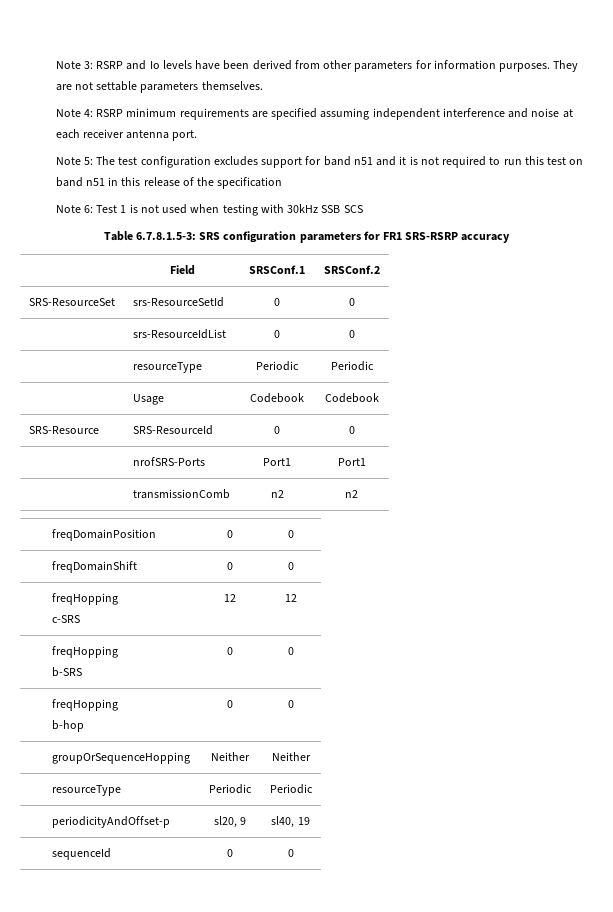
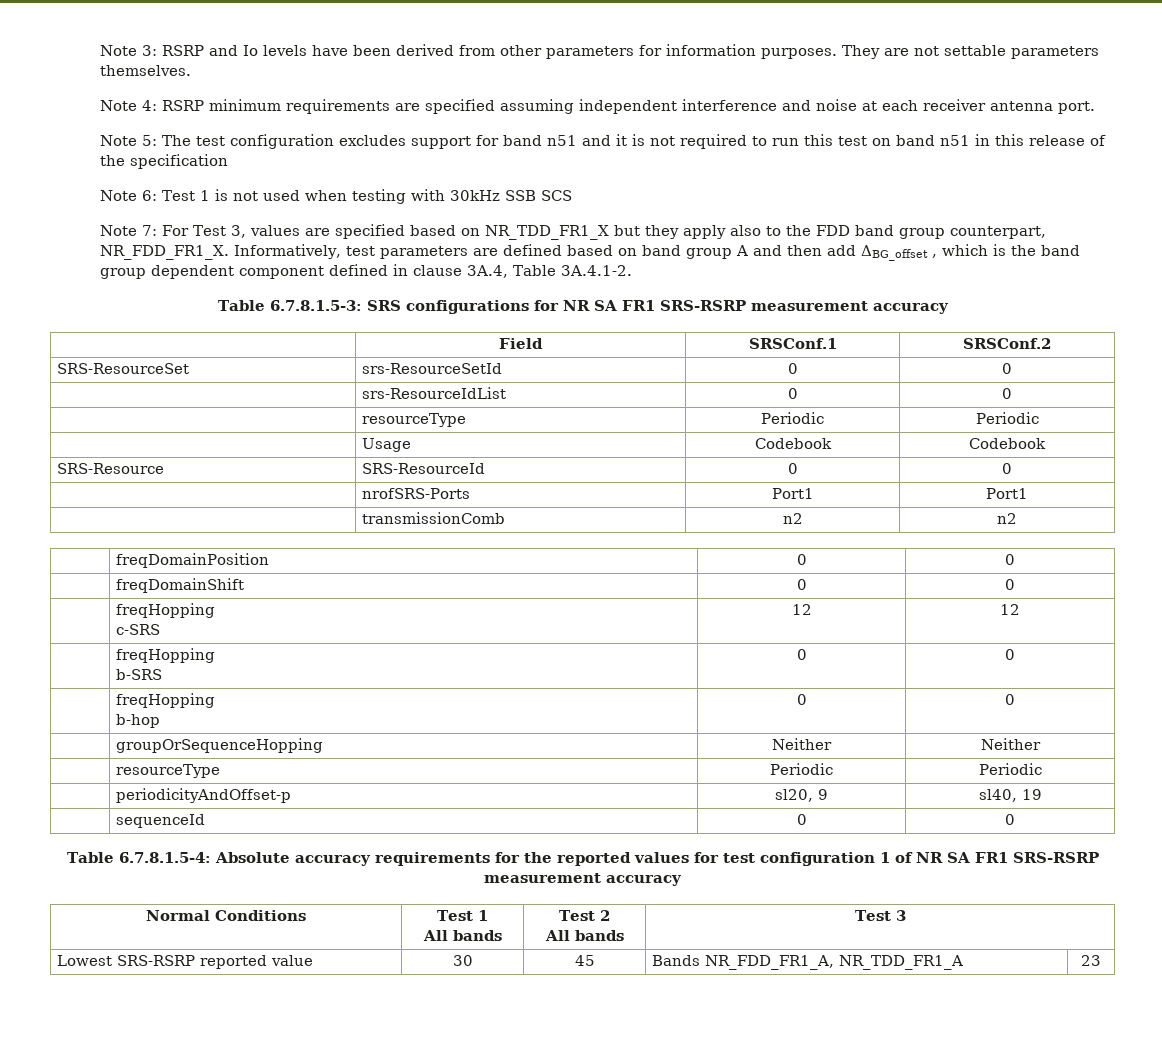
(363, 209) none -> [100,224,1047,240] [100,244,1081,261] [100,264,633,279] // Note 7: For Test 3, values are specified based on NR_TDD_FR1_X but they apply also to the FDD band group counterpart, NR_FDD_FR1_X. Informatively, test parameters are defined based on band group A and then add ΔBG_offset , which is the band group dependent component defined in clause 3A.4, Table 3A.4.1-2.
[223,231,459,243] configuration parameters for FR1 SRS-RSRP -> [405,300,868,314] configurations for NR SA FR1 SRS-RSRP measurement
(294, 853) none -> [66,852,1099,866] [484,873,682,886] [146,910,306,921] [437,910,488,921] [422,930,502,941] [559,910,610,921] [544,930,624,941] [854,910,906,921] [57,955,314,969] [452,955,473,966] [574,955,595,966] [652,955,964,970] [1081,955,1101,966] // Table 6.7.8.1.5-4: Absolute accuracy requirements for the reported values for test configuration 1 of NR SA FR1 SRS-RSRP measurement accuracy // Normal Conditions | Test 1 // All bands | Test 2 // All bands | Test 3 // Lowest SRS-RSRP reported value | 30 | 45 | Bands NR_FDD_FR1_A, NR_TDD_FR1_A | 23

